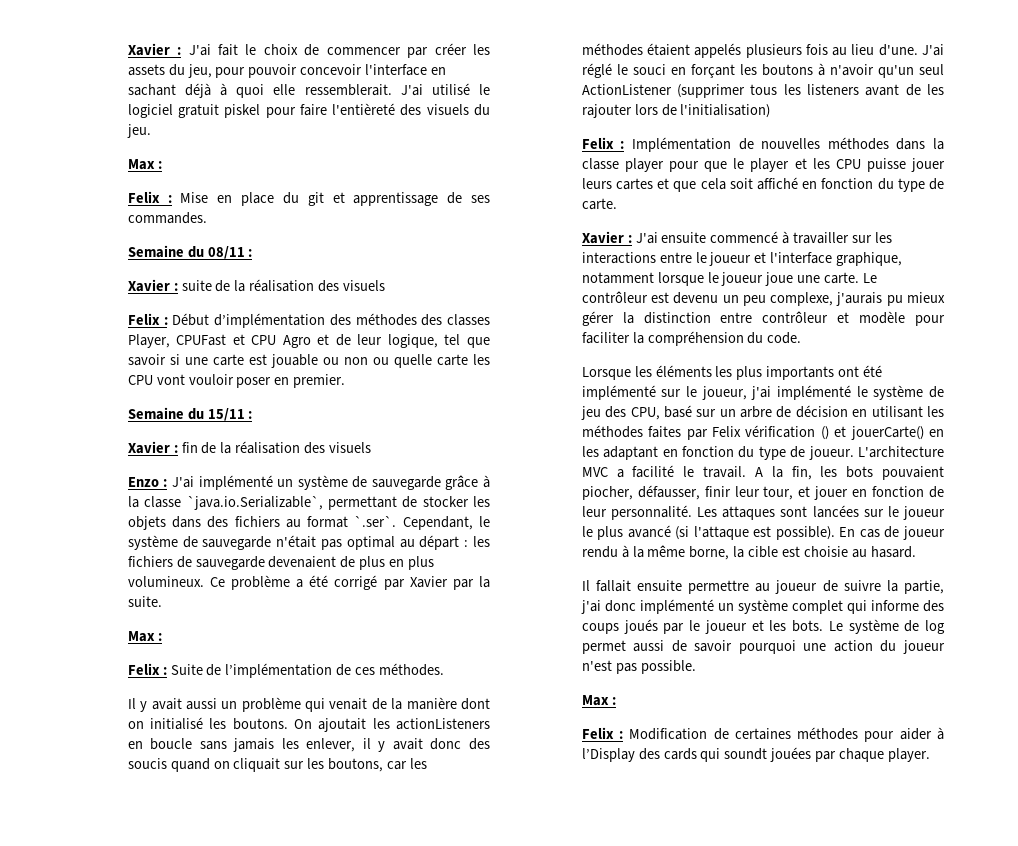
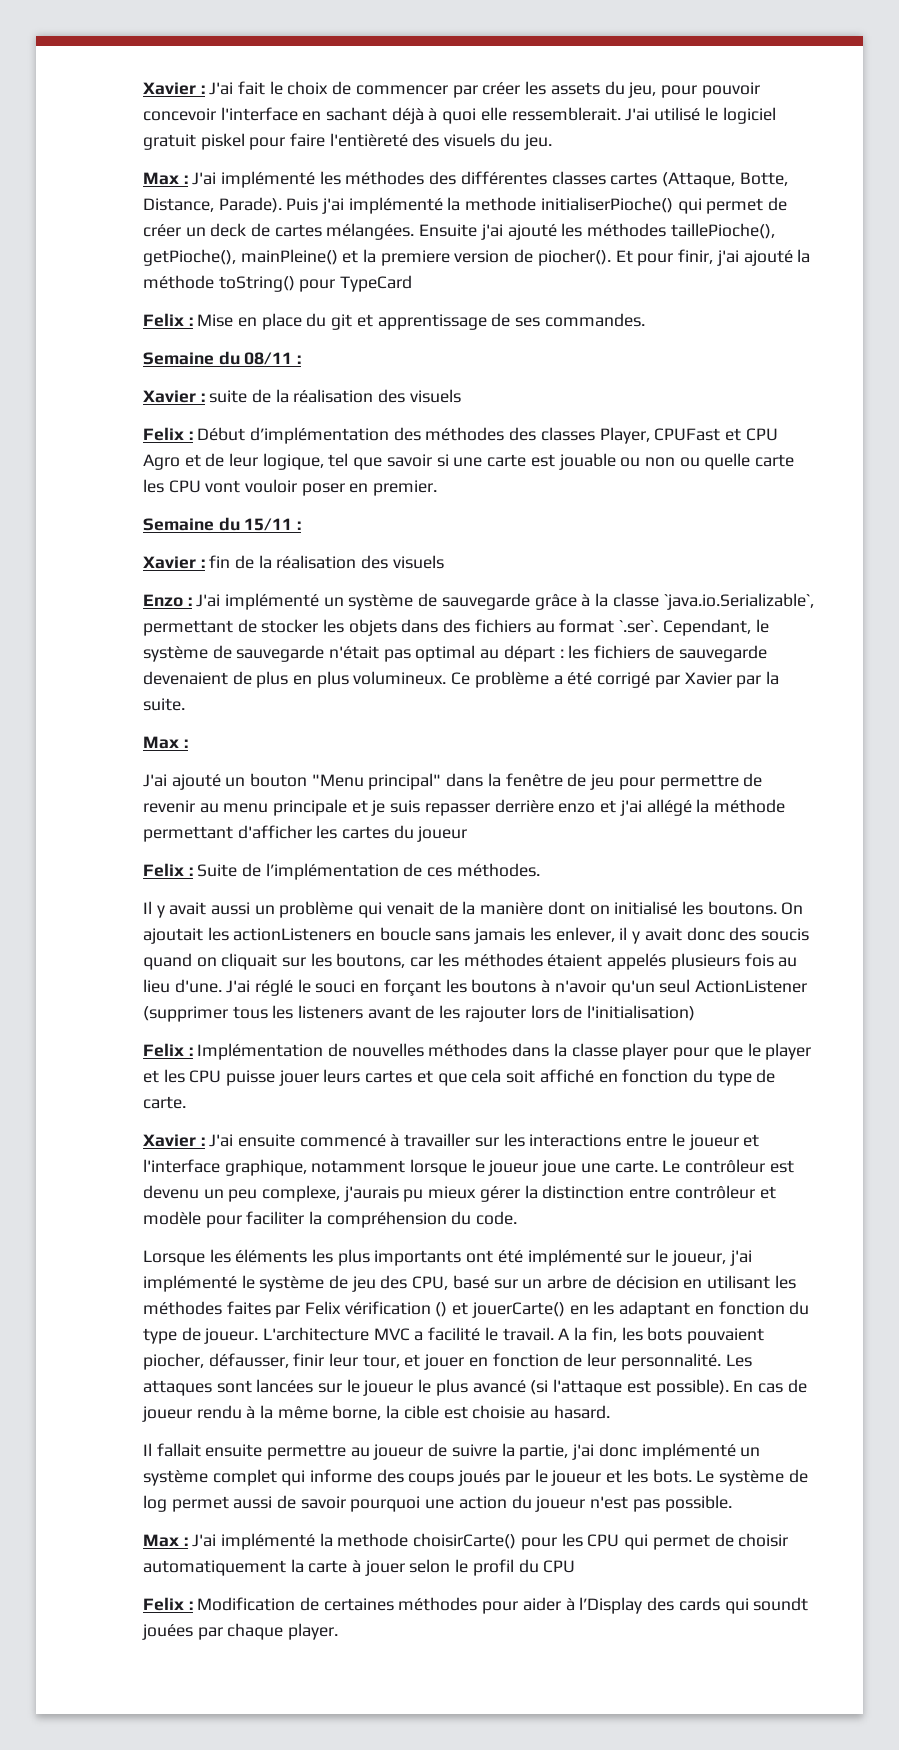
(162, 165) none -> [192,171,788,188] [142,197,788,214] [142,223,775,240] [142,249,811,266] [142,275,412,292] J'ai implémenté les méthodes des différentes classes cartes (Attaque, Botte, Distance, Parade). Puis j'ai implémenté la methode initialiserPioche() qui permet de créer un deck de cartes mélangées. Ensuite j'ai ajouté les méthodes taillePioche(), getPioche(), mainPleine() et la premiere version de piocher(). Et pour finir, j'ai ajouté la méthode toString() pour TypeCard
(162, 637) none -> [142,773,763,790] [142,799,785,816] [142,825,468,842] // J'ai ajouté un bouton "Menu principal" dans la fenêtre de jeu pour permettre de revenir au menu principale et je suis repasser derrière enzo et j'ai allégé la méthode permettant d'afficher les cartes du joueur
(616, 701) none -> [192,1533,789,1550] [142,1559,576,1576] J'ai implémenté la methode choisirCarte() pour les CPU qui permet de choisir automatiquement la carte à jouer selon le profil du CPU

